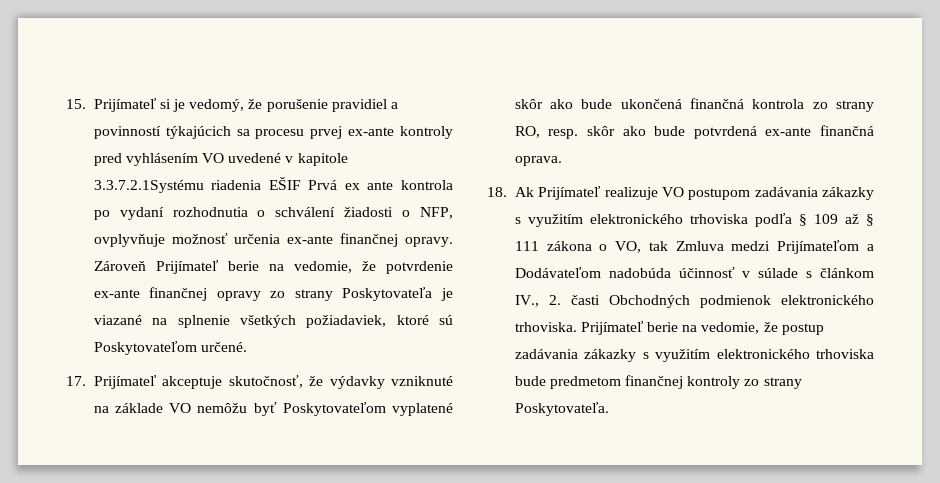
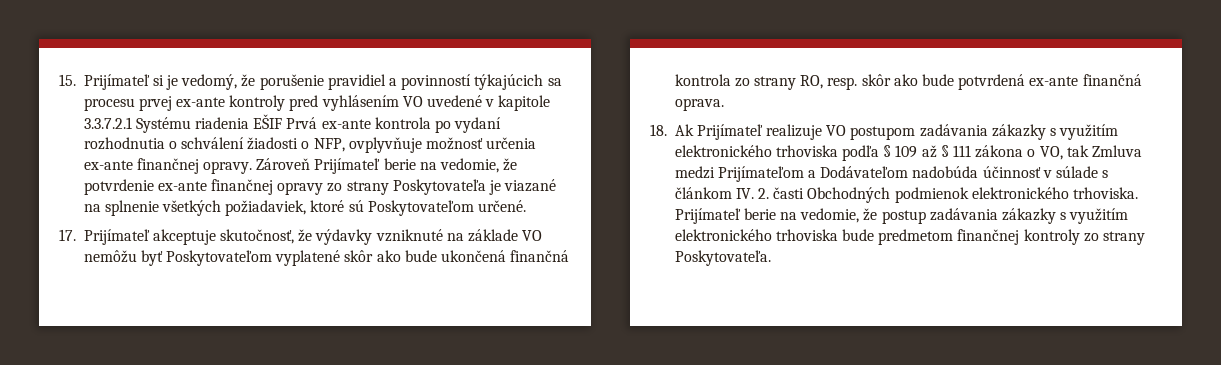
[93,180,204,193] 3.3.7.2.1Systému -> [83,117,191,133] 3.3.7.2.1 Systému
[344,181,394,190] ex ante -> [321,119,371,129] ex-ante
[514,295,539,307] IV., -> [735,188,754,199] IV.

